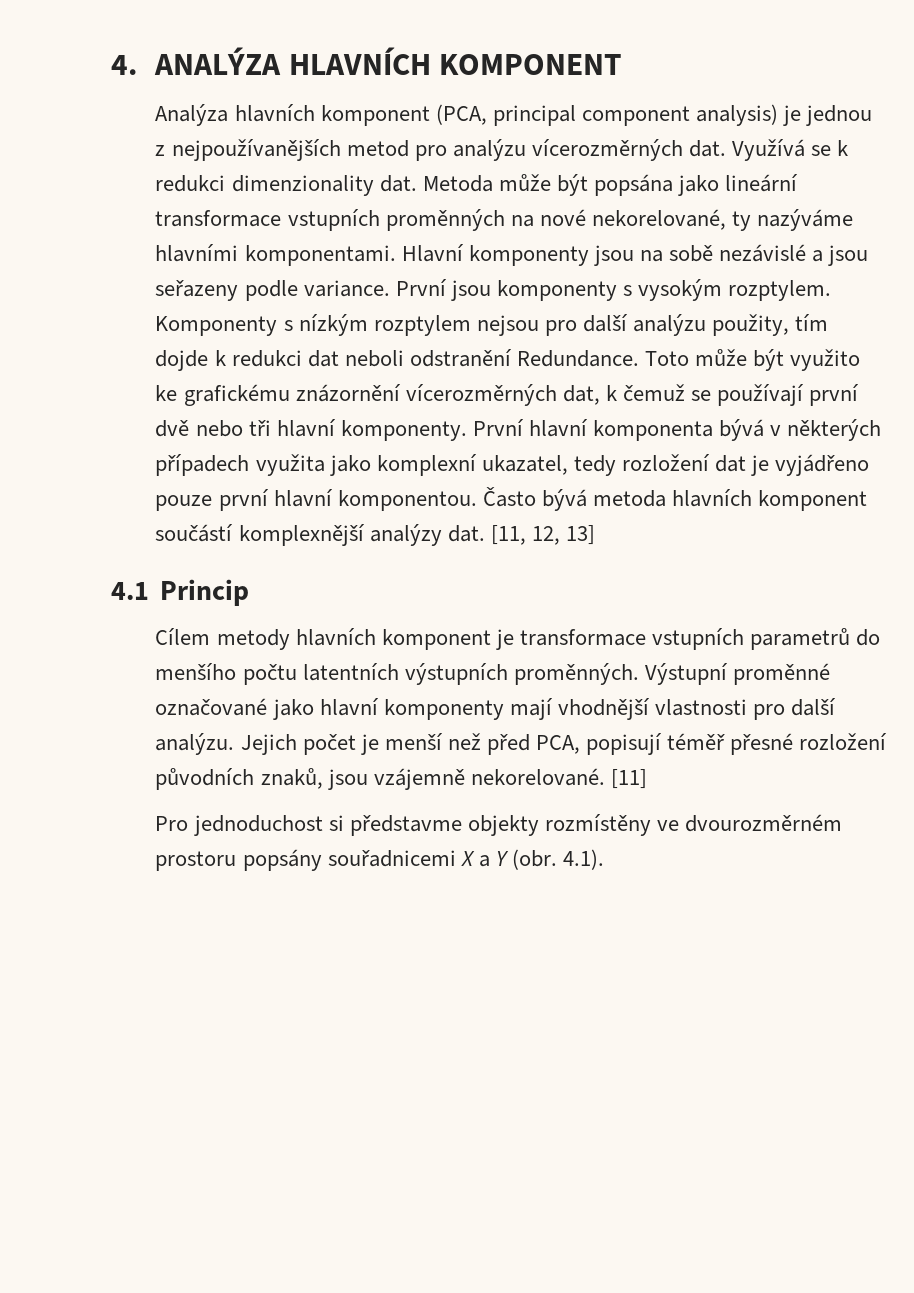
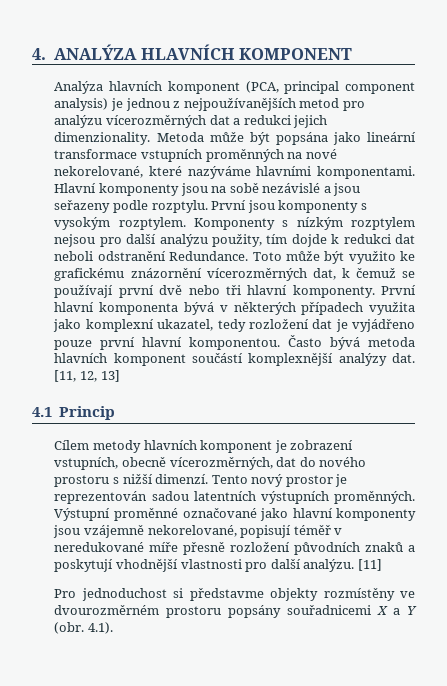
[688,139,849,161] [155,175,417,196] dat. Využívá se k redukci dimenzionality dat. -> [209,115,328,128] [54,132,151,145] dat a redukci jejich dimenzionality.
[731,211,751,231] ty -> [149,166,183,176] které
[303,280,390,297] variance. -> [151,200,208,213] rozptylu.
[519,628,881,650] [155,663,297,685] transformace vstupních parametrů do menšího počtu -> [290,440,354,450] [54,457,367,470] [54,474,348,487] [54,491,189,504] zobrazení vstupních, obecně vícerozměrných, dat do nového prostoru s nižší dimenzí. Tento nový prostor je reprezentován sadou
[509,698,553,720] mají -> [53,525,343,538] [54,542,415,555] [54,559,114,572] jsou vzájemně nekorelované, popisují téměř v neredukované míře přesně rozložení původních znaků a poskytují
[240,733,888,755] [155,768,605,790] Jejich počet je menší než před PCA, popisují téměř přesné rozložení původních znaků, jsou vzájemně nekorelované. -> (355, 565) none

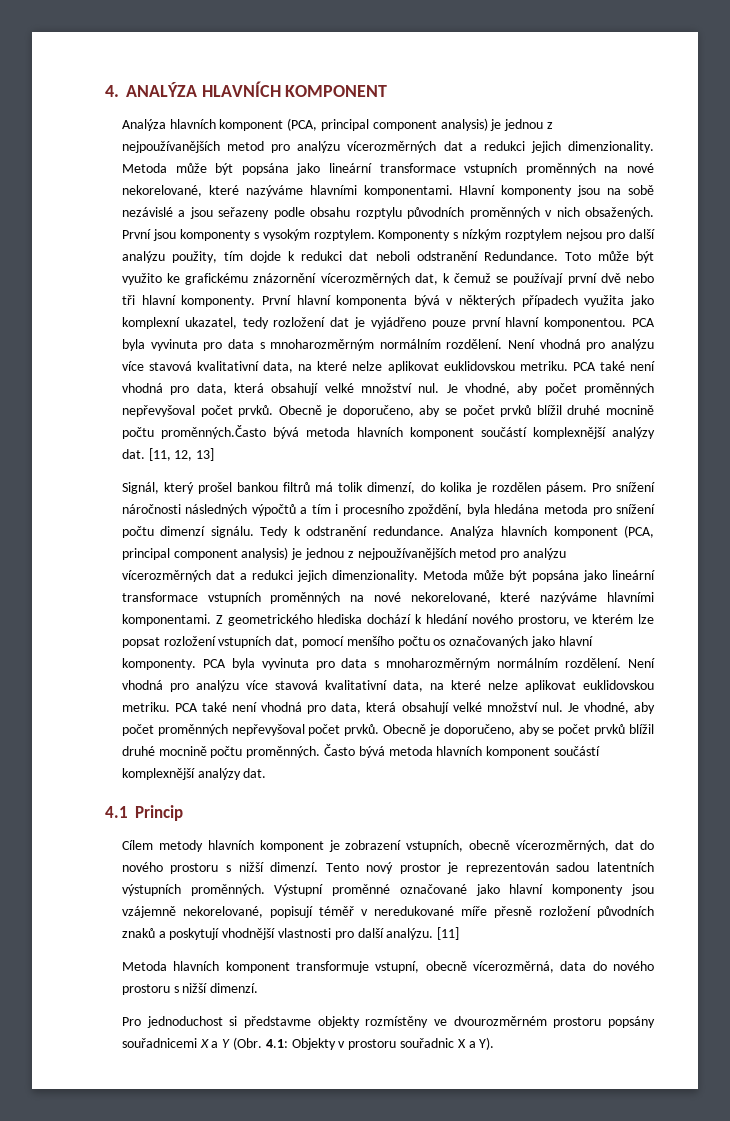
[151,200,208,213] rozptylu. -> [310,207,655,219] obsahu rozptylu původních proměnných v nich obsažených.
[288,335,323,347] Často -> [631,318,655,327] [121,339,654,351] [121,361,655,373] [121,383,655,395] [121,405,655,417] [121,425,266,439] PCA byla vyvinuta pro data s mnoharozměrným normálním rozdělení. Není vhodná pro analýzu více stavová kvalitativní data, na které nelze aplikovat euklidovskou metriku. PCA také není vhodná pro data, která obsahují velké množství nul. Je vhodné, aby počet proměnných nepřevyšoval počet prvků. Obecně je doporučeno, aby se počet prvků blížil druhé mocnině počtu proměnných.Často
(120, 376) none -> [121,482,655,494] [121,504,655,516] [121,525,654,538] [121,547,566,560] [121,570,655,582] [121,592,654,604] [121,614,654,626] [121,636,593,648] [121,658,655,670] [121,680,654,692] [121,702,655,714] [121,724,655,736] [121,744,600,758] [121,768,267,780] // Signál, který prošel bankou filtrů má tolik dimenzí, do kolika je rozdělen pásem. Pro snížení náročnosti následných výpočtů a tím i procesního zpoždění, byla hledána metoda pro snížení počtu dimenzí signálu. Tedy k odstranění redundance. Analýza hlavních komponent (PCA, principal component analysis) je jednou z nejpoužívanějších metod pro analýzu vícerozměrných dat a redukci jejich dimenzionality. Metoda může být popsána jako lineární transformace vstupních proměnných na nové nekorelované, které nazýváme hlavními komponentami. Z geometrického hlediska dochází k hledání nového prostoru, ve kterém lze popsat rozložení vstupních dat, pomocí menšího počtu os označovaných jako hlavní komponenty. PCA byla vyvinuta pro data s mnoharozměrným normálním rozdělení. Není vhodná pro analýzu více stavová kvalitativní data, na které nelze aplikovat euklidovskou metriku. PCA také není vhodná pro data, která obsahují velké množství nul. Je vhodné, aby počet proměnných nepřevyšoval počet prvků. Obecně je doporučeno, aby se počet prvků blížil druhé mocnině počtu proměnných. Často bývá metoda hlavních komponent součástí komplexnější analýzy dat.
(382, 565) none -> [121,961,654,973] [121,983,259,995] // Metoda hlavních komponent transformuje vstupní, obecně vícerozměrná, data do nového prostoru s nižší dimenzí.
[54,622,113,634] (obr. 4.1). -> [233,1037,495,1050] (Obr. 4.1: Objekty v prostoru souřadnic X a Y).

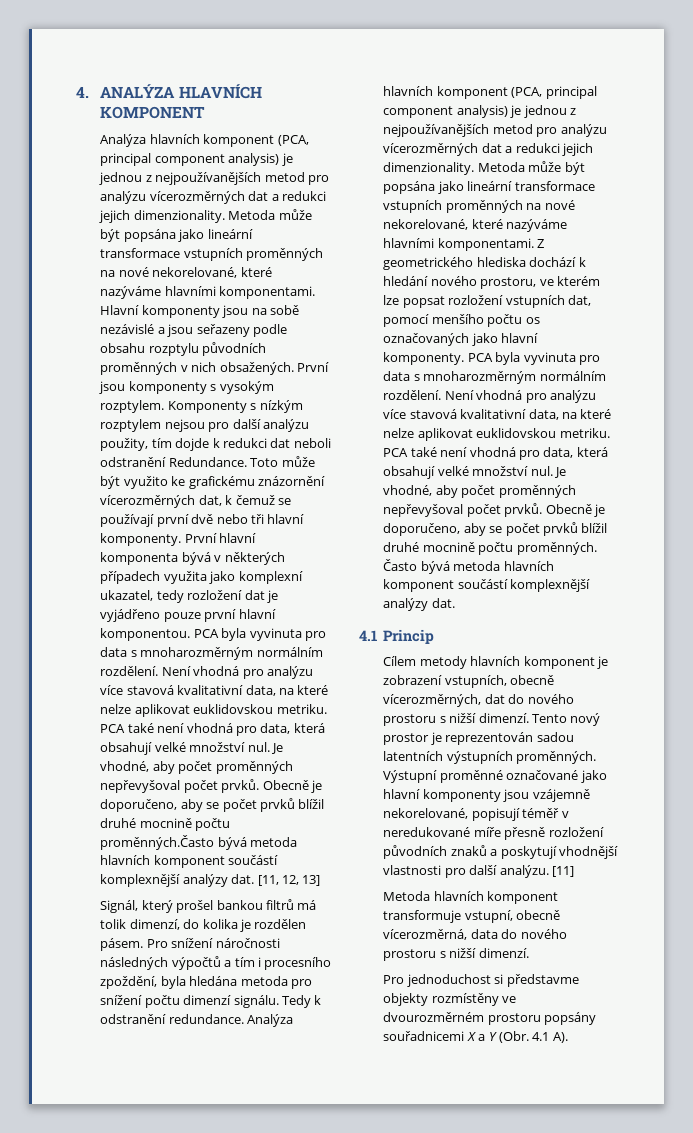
[265,1037,495,1050] 4.1: Objekty v prostoru souřadnic X a Y). -> [532,1032,568,1043] 4.1 A).

